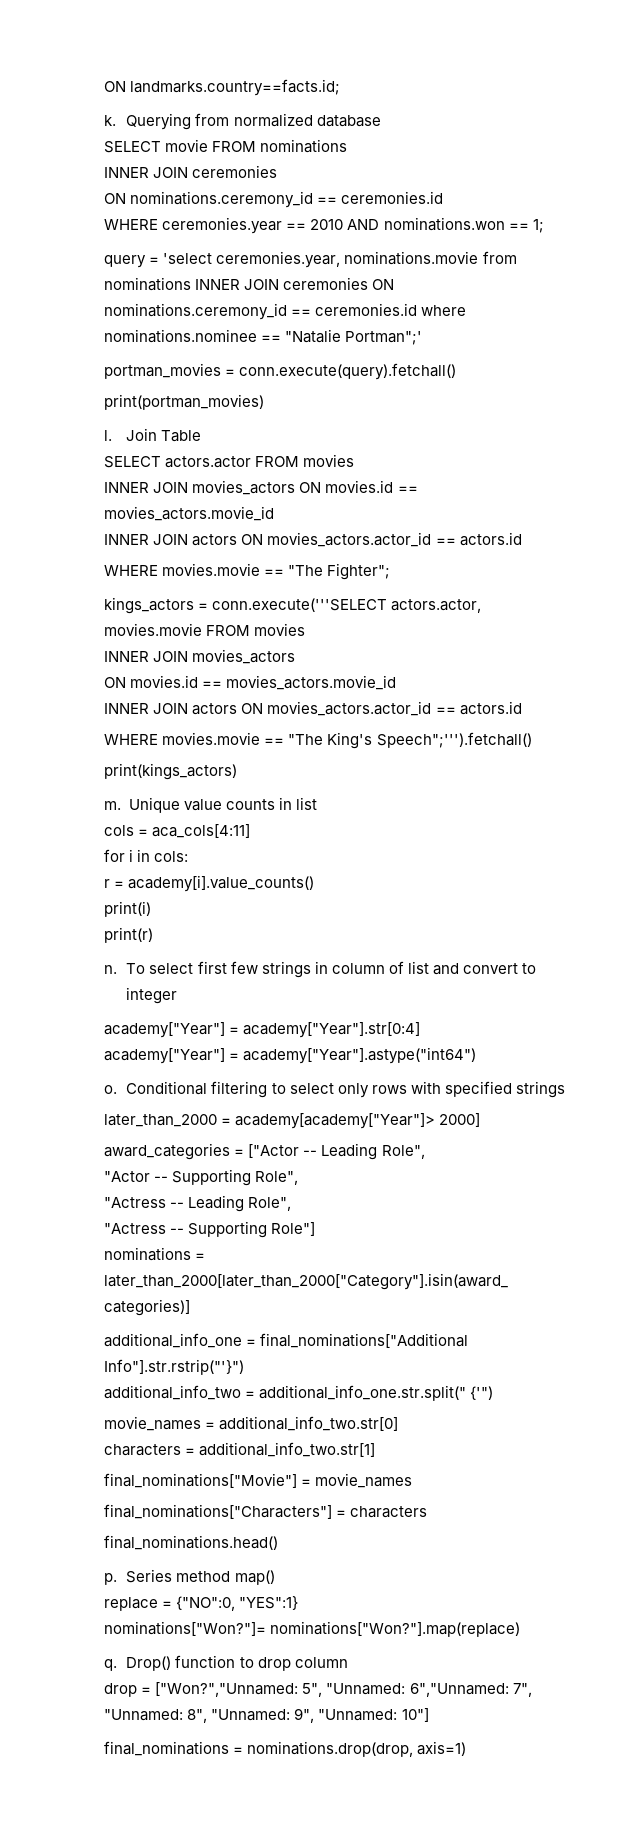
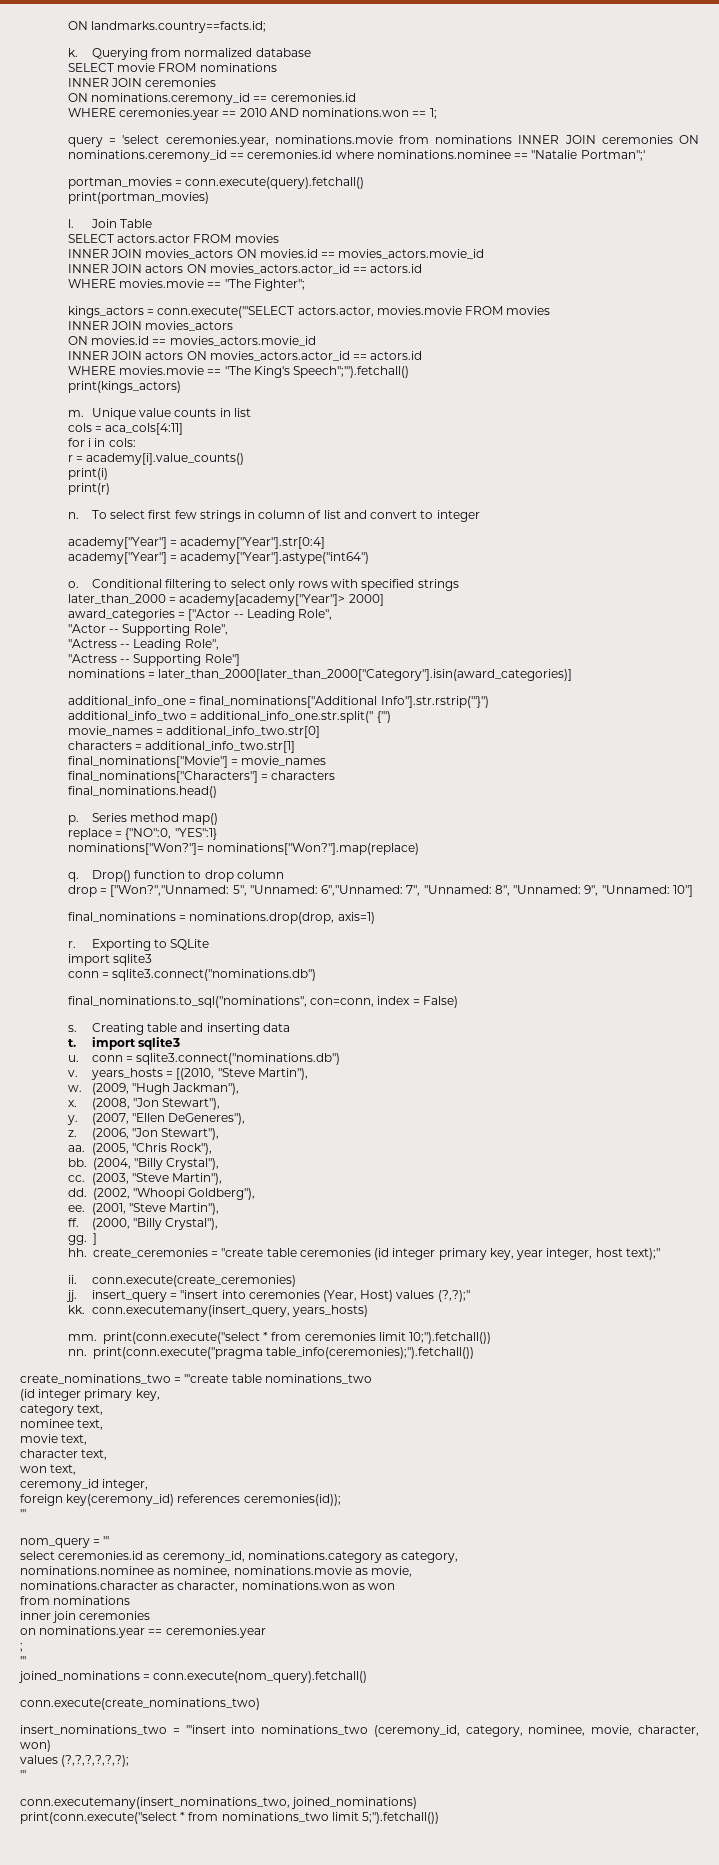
(467, 1748) none -> [67,939,210,951] [67,954,153,966] [67,969,317,981] [67,996,458,1008] [67,1023,290,1035] [67,1037,181,1050] [67,1053,341,1065] [67,1068,308,1080] [67,1083,240,1095] [67,1098,221,1110] [66,1113,246,1125] [67,1128,220,1140] [67,1143,213,1155] [67,1158,220,1170] [67,1173,223,1185] [67,1188,256,1200] [67,1203,220,1215] [67,1218,219,1230] [67,1233,97,1245] [67,1248,660,1260] [67,1275,296,1287] [65,1290,470,1302] [67,1305,369,1317] [67,1332,492,1344] [67,1347,475,1359] [20,1374,372,1384] [20,1389,160,1401] [20,1404,104,1416] [20,1419,104,1430] [20,1434,88,1445] [20,1449,108,1460] [20,1464,77,1475] [20,1479,149,1491] [20,1494,341,1506] [20,1509,26,1518] [20,1536,110,1548] [20,1551,459,1563] [20,1566,413,1577] [20,1581,396,1592] [20,1596,131,1605] [20,1611,151,1623] [20,1626,266,1638] [20,1643,23,1652] [20,1656,26,1665] [18,1671,368,1683] [20,1698,260,1710] [20,1725,699,1737] [20,1740,51,1752] [20,1755,130,1767] [20,1770,26,1779] [20,1797,418,1809] [20,1812,440,1824] // r. Exporting to SQLite // import sqlite3 // conn = sqlite3.connect("nominations.db") // final_nominations.to_sql("nominations", con=conn, index = False) // s. Creating table and inserting data // t. import sqlite3 // u. conn = sqlite3.connect("nominations.db") // v. years_hosts = [(2010, "Steve Martin"), // w. (2009, "Hugh Jackman"), // x. (2008, "Jon Stewart"), // y. (2007, "Ellen DeGeneres"), // z. (2006, "Jon Stewart"), // aa. (2005, "Chris Rock"), // bb. (2004, "Billy Crystal"), // cc. (2003, "Steve Martin"), // dd. (2002, "Whoopi Goldberg"), // ee. (2001, "Steve Martin"), // ff. (2000, "Billy Crystal"), // gg. ] // hh. create_ceremonies = "create table ceremonies (id integer primary key, year integer, host text);" // ii. conn.execute(create_ceremonies) // jj. insert_query = "insert into ceremonies (Year, Host) values (?,?);" // kk. conn.executemany(insert_query, years_hosts) // mm. print(conn.execute("select * from ceremonies limit 10;").fetchall()) // nn. print(conn.execute("pragma table_info(ceremonies);").fetchall()) // create_nominations_two = '''create table nominations_two // (id integer primary key, // category text, // nominee text, // movie text, // character text, // won text, // ceremony_id integer, // foreign key(ceremony_id) references ceremonies(id)); // ''' // nom_query = ''' // select ceremonies.id as ceremony_id, nominations.category as category, // nominations.nominee as nominee, nominations.movie as movie, // nominations.character as character, nominations.won as won // from nominations // inner join ceremonies // on nominations.year == ceremonies.year // ; // ''' // joined_nominations = conn.execute(nom_query).fetchall() // conn.execute(create_nominations_two) // insert_nominations_two = '''insert into nominations_two (ceremony_id, category, nominee, movie, character, won) // values (?,?,?,?,?,?); // ''' // conn.executemany(insert_nominations_two, joined_nominations) // print(conn.execute("select * from nominations_two limit 5;").fetchall())

